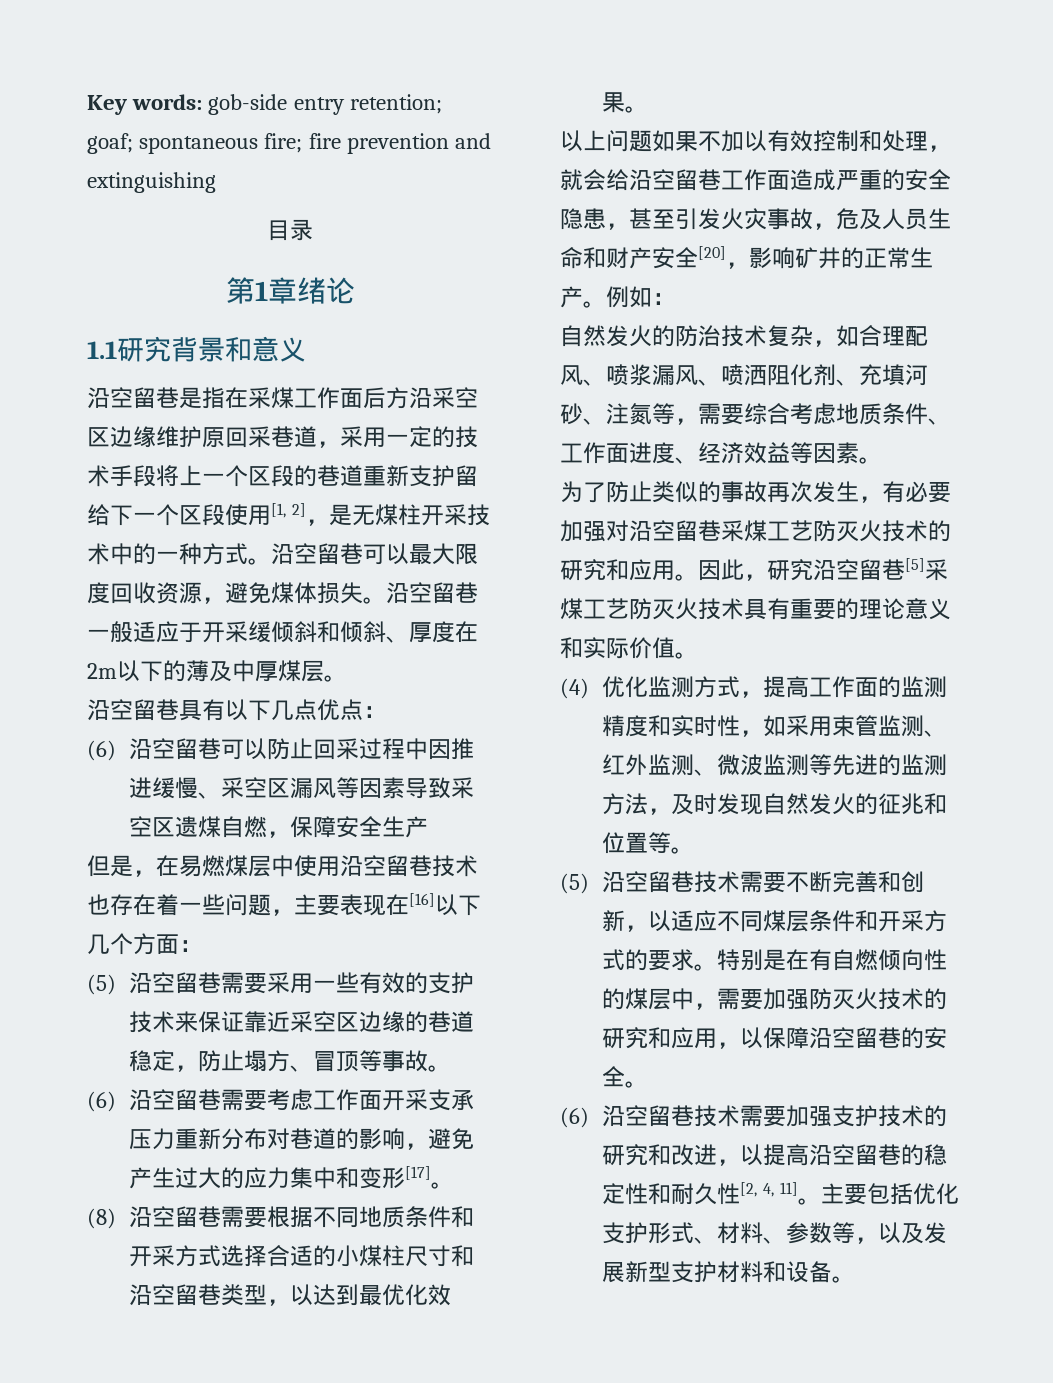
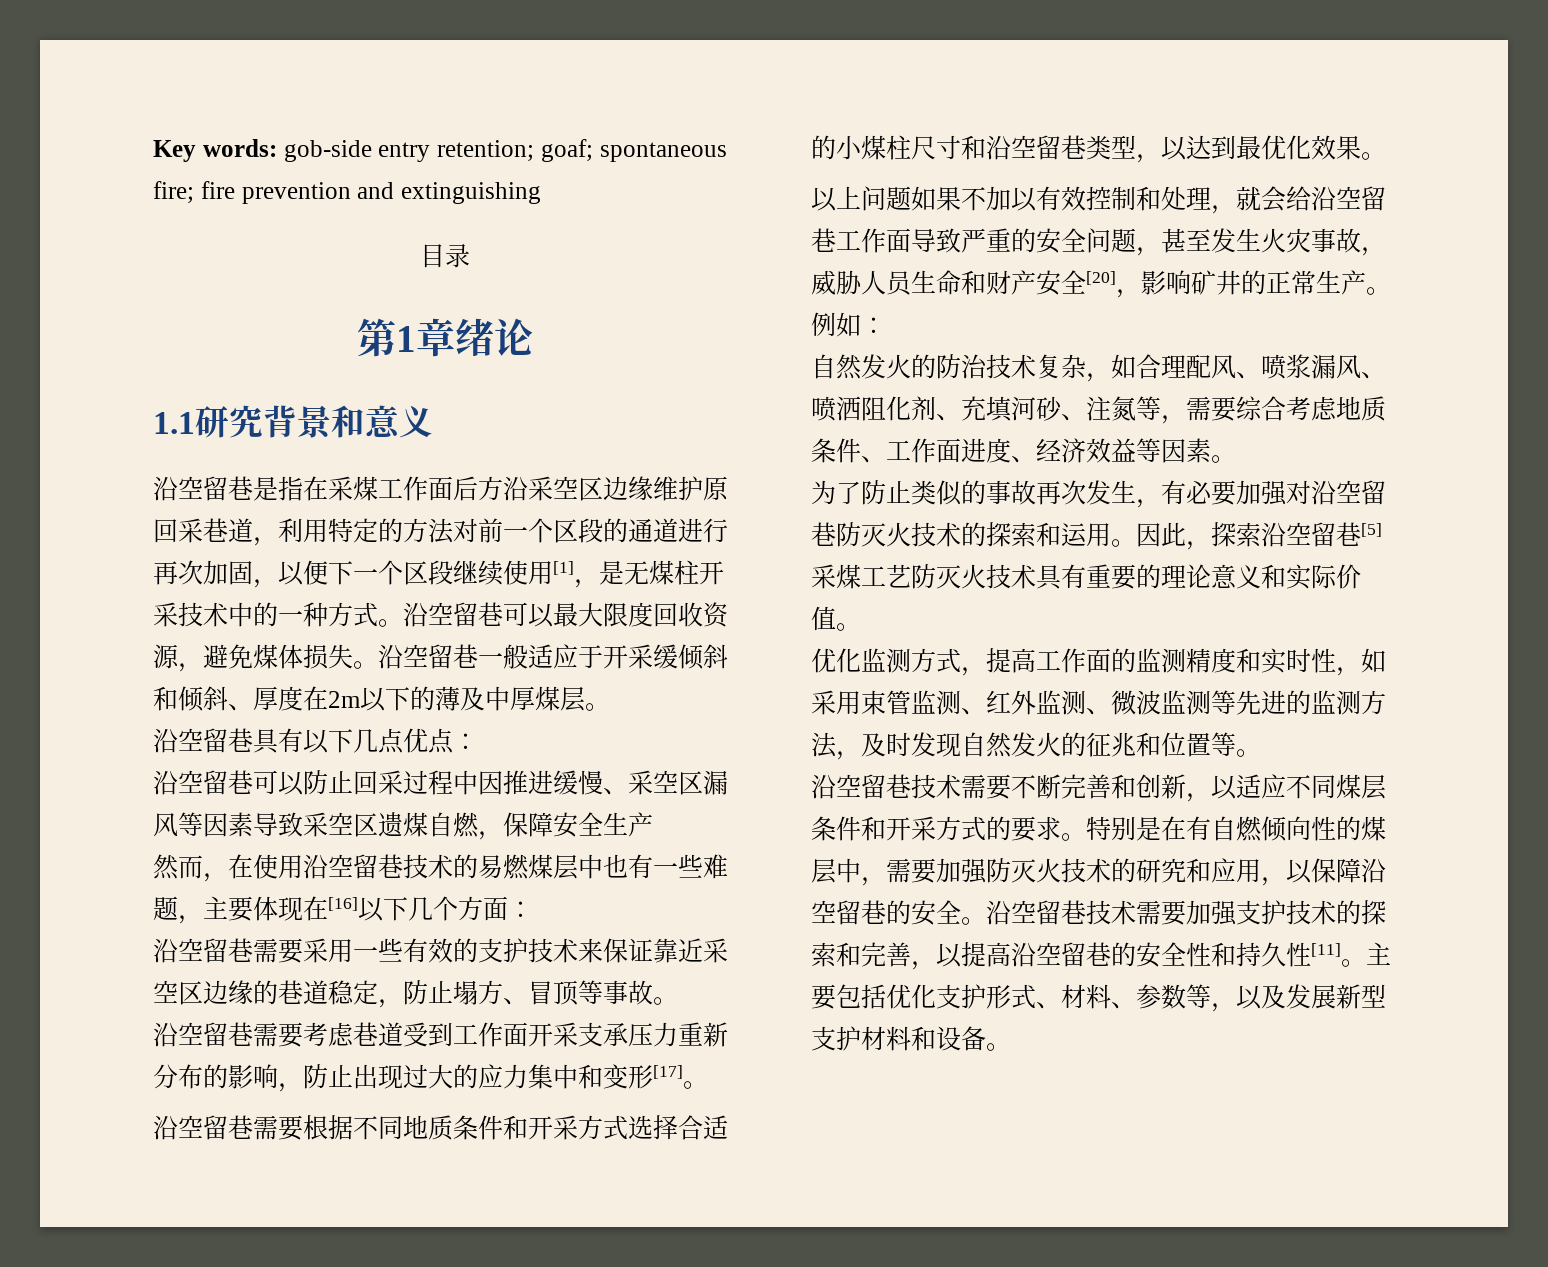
[340,426,478,448] [87,465,478,487] [87,503,307,526] 采用一定的技术手段将上一个区段的巷道重新支护留给下一个区段使用[1, 2] -> [278,518,728,544] [153,560,574,588] 利用特定的方法对前一个区段的通道进行再次加固，以便下一个区段继续使用[1]
[87,740,116,761] (6) -> (478, 741) none
[87,855,478,877] [87,894,248,916] 但是，在易燃煤层中使用沿空留巷技术也存在着一些问 -> [153,854,728,882] 然而，在使用沿空留巷技术的易燃煤层中也有一些难
[340,894,363,915] 表 -> [253,896,278,921] 体
[87,974,116,995] (5) -> (533, 909) none
[87,1091,116,1112] (6) -> (678, 1001) none
(313, 1100) none -> [353,1022,453,1047] 巷道受到
[266,1128,336,1149] 对巷道 -> (203, 1076) none
[427,1128,474,1150] [128,1167,175,1189] 避免产生 -> [303,1064,403,1089] 防止出现
[87,1208,116,1229] (8) -> (708, 1085) none
[790,169,836,191] 造成 -> [911,228,961,253] 导致
[560,208,721,230] 隐患，甚至引发 -> [1086,228,1261,256] 问题，甚至发生
[836,208,882,230] 危及 -> [811,270,862,295] 威胁
[721,520,951,542] [560,559,652,581] 采煤工艺防灭火技术的研究和应 -> [836,522,1087,547] 防灭火技术的探索和运
[767,559,813,581] 研究 -> [1211,522,1261,547] 探索
[560,678,589,699] (4) -> (861, 627) none
[560,873,589,894] (5) -> (1261, 753) none
[560,1107,589,1128] // (6) -> (986, 921) none
[601,1144,717,1166] 研究和改进 -> [1361,900,1386,925] [811,942,911,967] 探索和完善
[923,1144,947,1166] [601,1182,798,1205] 稳定性和耐久性[2, 4, 11] -> [1136,942,1341,968] 安全性和持久性[11]

